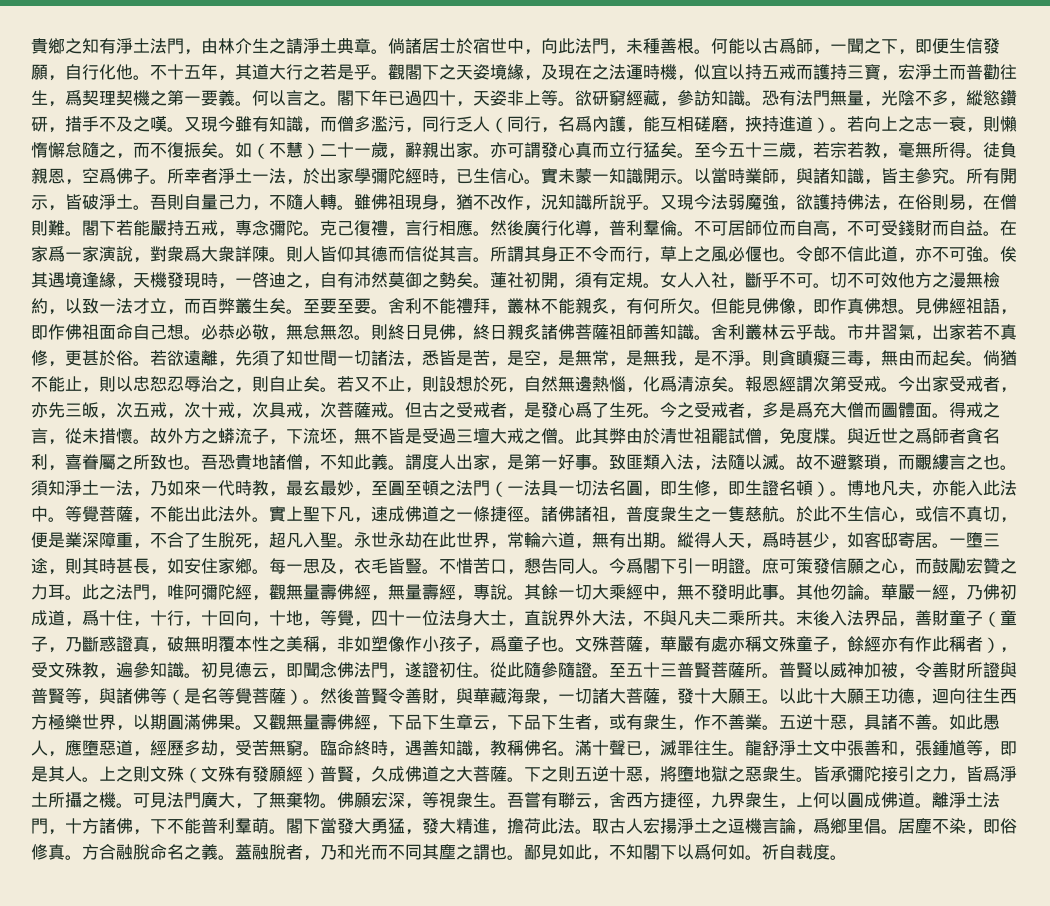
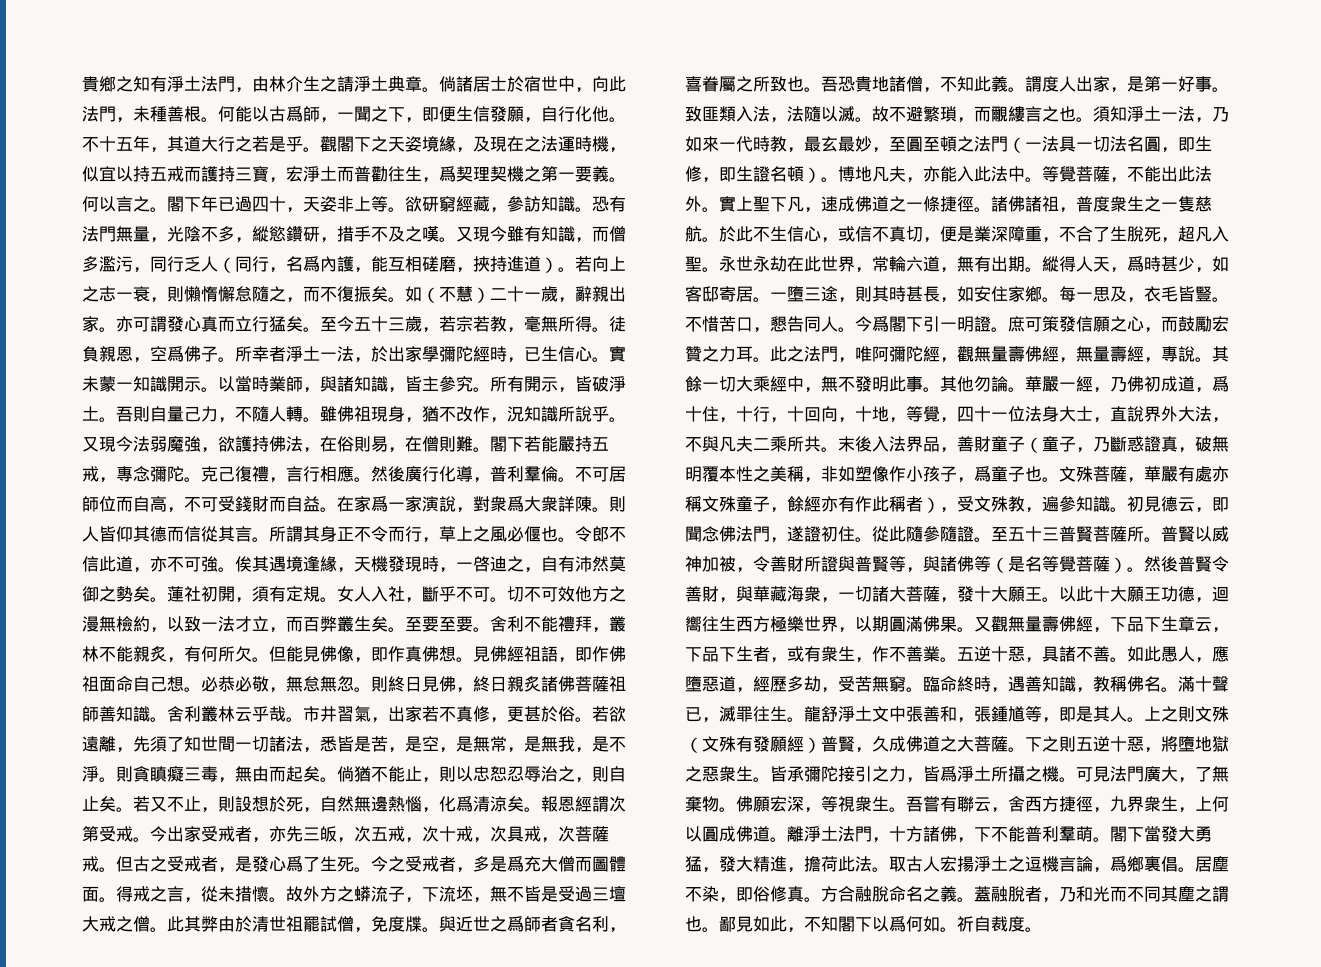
[949,688,966,704] 向 -> [685,616,702,632] 嚮
[847,818,864,833] 里 -> [1144,856,1161,872] 裏

